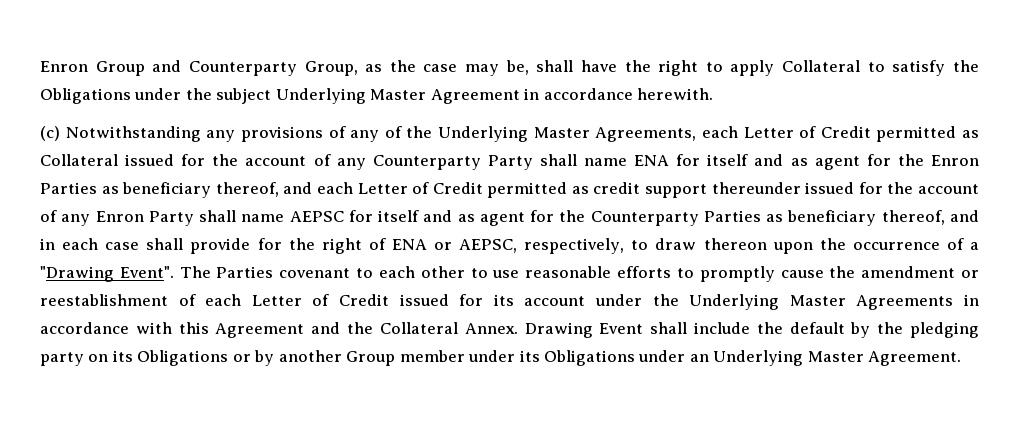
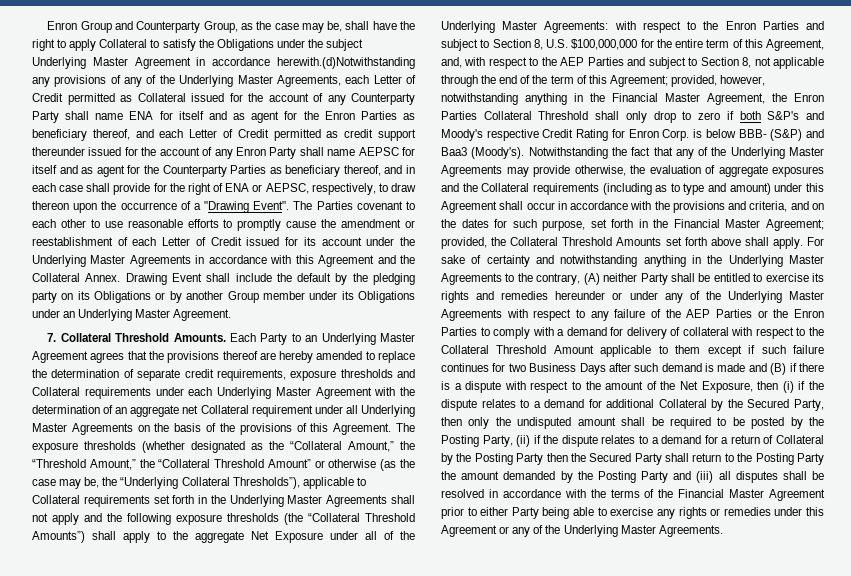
[637,88,714,100] [40,126,201,142] herewith. // (c) Notwithstanding -> [277,57,416,69] herewith.(d)Notwithstanding
(962, 358) none -> [47,333,415,345] [32,351,416,363] [32,369,415,381] [32,387,415,399] [32,405,415,417] [32,423,415,435] [32,441,415,453] [32,459,415,471] [32,477,366,489] [32,495,415,507] [32,513,415,525] [32,531,415,543] [441,21,824,33] [441,39,824,51] [441,57,824,69] [441,75,766,87] [441,93,824,105] [441,111,824,123] [441,129,824,141] [441,147,824,159] [441,165,824,177] [441,183,824,195] [441,201,824,213] [441,219,824,231] [441,237,824,249] [441,255,824,267] [441,273,824,285] [441,291,824,303] [441,309,824,321] [441,327,824,339] [441,345,824,357] [441,363,824,375] [441,381,824,393] [441,399,824,411] [441,417,824,429] [441,435,824,447] [441,453,824,465] [441,471,824,483] [441,489,825,501] [441,507,825,519] [441,525,723,537] // 7. Collateral Threshold Amounts. Each Party to an Underlying Master Agreement agrees that the provisions thereof are hereby amended to replace the determination of separate credit requirements, exposure thresholds and Collateral requirements under each Underlying Master Agreement with the determination of an aggregate net Collateral requirement under all Underlying Master Agreements on the basis of the provisions of this Agreement. The exposure thresholds (whether designated as the “Collateral Amount,” the “Threshold Amount,” the “Collateral Threshold Amount” or otherwise (as the case may be, the “Underlying Collateral Thresholds”), applicable to Collateral requirements set forth in the Underlying Master Agreements shall not apply and the following exposure thresholds (the “Collateral Threshold Amounts”) shall apply to the aggregate Net Exposure under all of the Underlying Master Agreements: with respect to the Enron Parties and subject to Section 8, U.S. $100,000,000 for the entire term of this Agreement, and, with respect to the AEP Parties and subject to Section 8, not applicable through the end of the term of this Agreement; provided, however, notwithstanding anything in the Financial Master Agreement, the Enron Parties Collateral Threshold shall only drop to zero if both S&P's and Moody's respective Credit Rating for Enron Corp. is below BBB- (S&P) and Baa3 (Moody's). Notwithstanding the fact that any of the Underlying Master Agreements may provide otherwise, the evaluation of aggregate exposures and the Collateral requirements (including as to type and amount) under this Agreement shall occur in accordance with the provisions and criteria, and on the dates for such purpose, set forth in the Financial Master Agreement; provided, the Collateral Threshold Amounts set forth above shall apply. For sake of certainty and notwithstanding anything in the Underlying Master Agreements to the contrary, (A) neither Party shall be entitled to exercise its rights and remedies hereunder or under any of the Underlying Master Agreements with respect to any failure of the AEP Parties or the Enron Parties to comply with a demand for delivery of collateral with respect to the Collateral Threshold Amount applicable to them except if such failure continues for two Business Days after such demand is made and (B) if there is a dispute with respect to the amount of the Net Exposure, then (i) if the dispute relates to a demand for additional Collateral by the Secured Party, then only the undisputed amount shall be required to be posted by the Posting Party, (ii) if the dispute relates to a demand for a return of Collateral by the Posting Party then the Secured Party shall return to the Posting Party the amount demanded by the Posting Party and (iii) all disputes shall be resolved in accordance with the terms of the Financial Master Agreement prior to either Party being able to exercise any rights or remedies under this Agreement or any of the Underlying Master Agreements.

